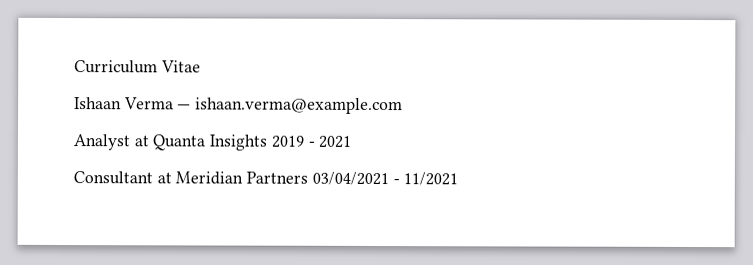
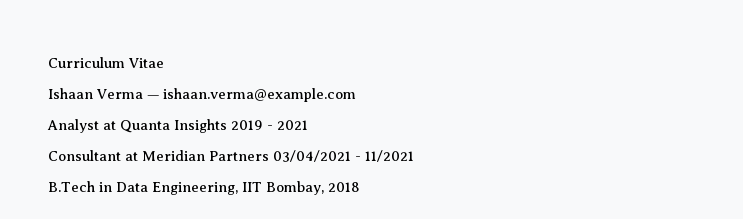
(459, 179) none -> [48,181,360,195] // B.Tech in Data Engineering, IIT Bombay, 2018

